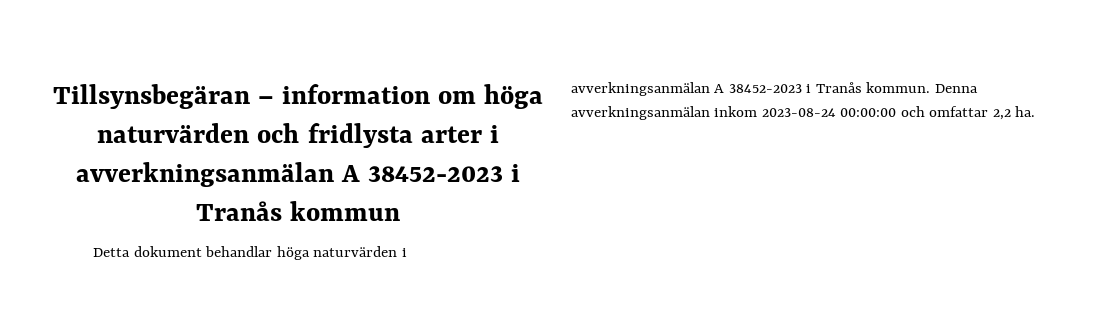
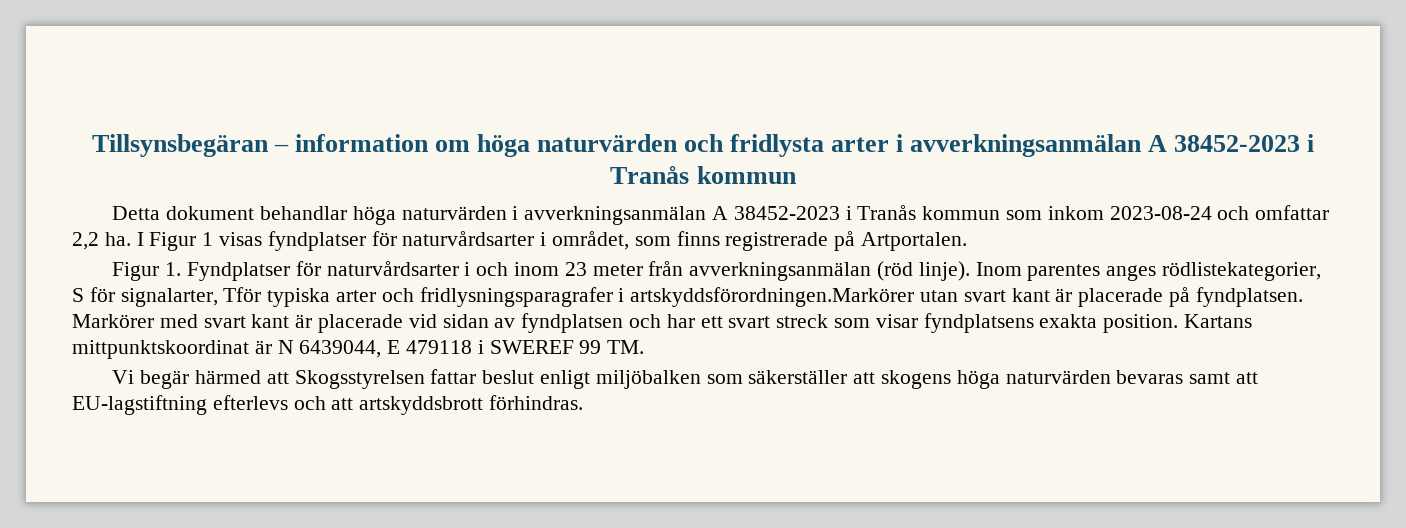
[866,82,978,93] [571,106,710,120] kommun. Denna avverkningsanmälan -> [922,206,1043,220] kommun som
[840,108,897,117] 00:00:00 -> (1212, 213) none
(1036, 111) none -> [136,231,968,251] [112,261,1322,281] [72,287,1303,307] [72,313,1253,333] [72,340,645,359] [112,369,1259,389] [72,395,584,415] I Figur 1 visas fyndplatser för naturvårdsarter i området, som finns registrerade på Artportalen. // Figur 1. Fyndplatser för naturvårdsarter i och inom 23 meter från avverkningsanmälan (röd linje). Inom parentes anges rödlistekategorier, S för signalarter, Tför typiska arter och fridlysningsparagrafer i artskyddsförordningen.Markörer utan svart kant är placerade på fyndplatsen. Markörer med svart kant är placerade vid sidan av fyndplatsen och har ett svart streck som visar fyndplatsens exakta position. Kartans mittpunktskoordinat är N 6439044, E 479118 i SWEREF 99 TM. // Vi begär härmed att Skogsstyrelsen fattar beslut enligt miljöbalken som säkerställer att skogens höga naturvärden bevaras samt att EU-lagstiftning efterlevs och att artskyddsbrott förhindras.

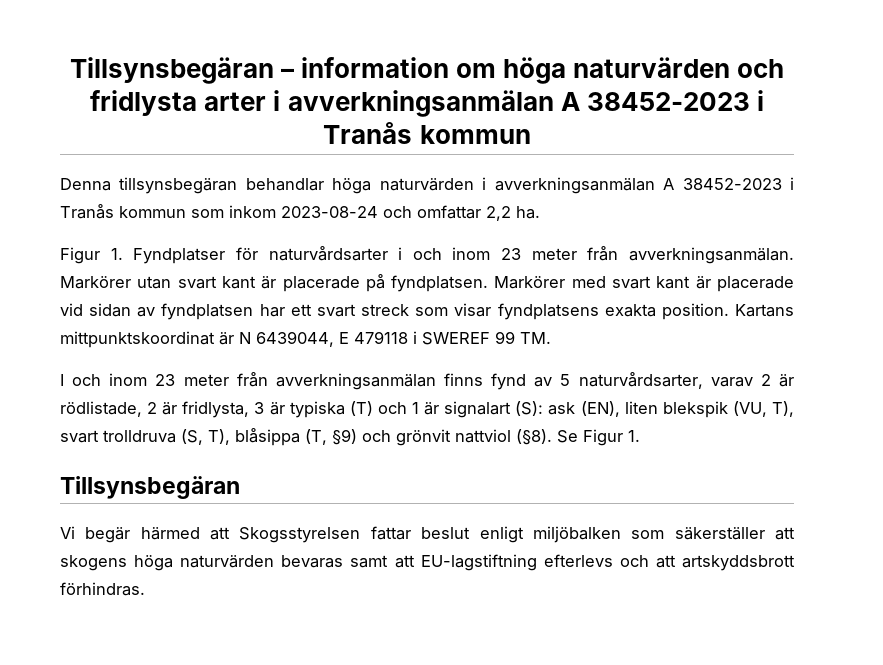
[112,206,255,220] Detta dokument -> [60,177,238,194] Denna tillsynsbegäran
[136,231,968,251] I Figur 1 visas fyndplatser för naturvårdsarter i området, som finns registrerade på Artportalen. -> (540, 212) none
[689,261,1322,281] [72,287,915,307] avverkningsanmälan (röd linje). Inom parentes anges rödlistekategorier, S för signalarter, Tför typiska arter och fridlysningsparagrafer i artskyddsförordningen.Markörer -> [628,247,794,264] [60,276,131,289] avverkningsanmälan. Markörer
[629,314,662,328] och -> (254, 311) none
(645, 347) none -> [60,372,794,390] [60,401,794,418] [60,428,640,446] [60,476,240,499] // I och inom 23 meter från avverkningsanmälan finns fynd av 5 naturvårdsarter, varav 2 är rödlistade, 2 är fridlysta, 3 är typiska (T) och 1 är signalart (S): ask (EN), liten blekspik (VU, T), svart trolldruva (S, T), blåsippa (T, §9) och grönvit nattviol (§8). Se Figur 1. // Tillsynsbegäran

